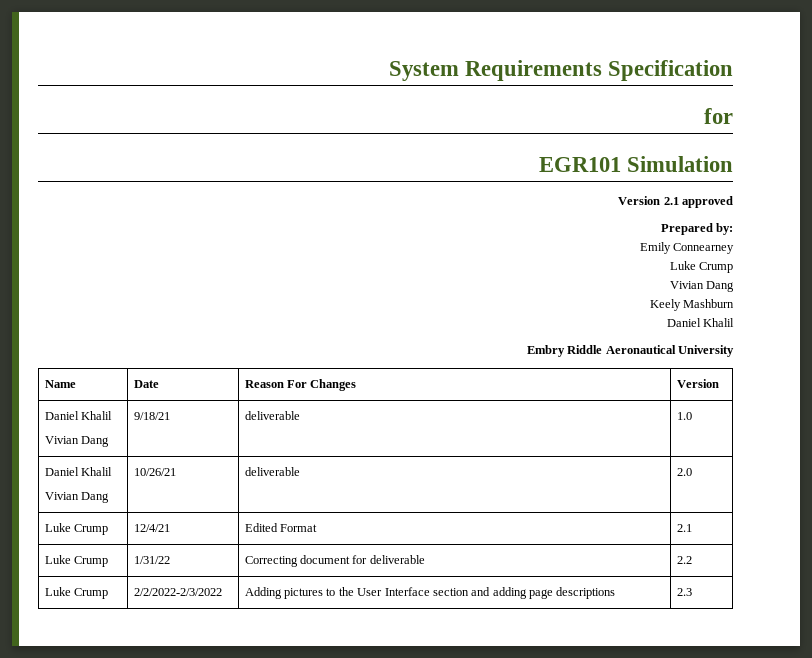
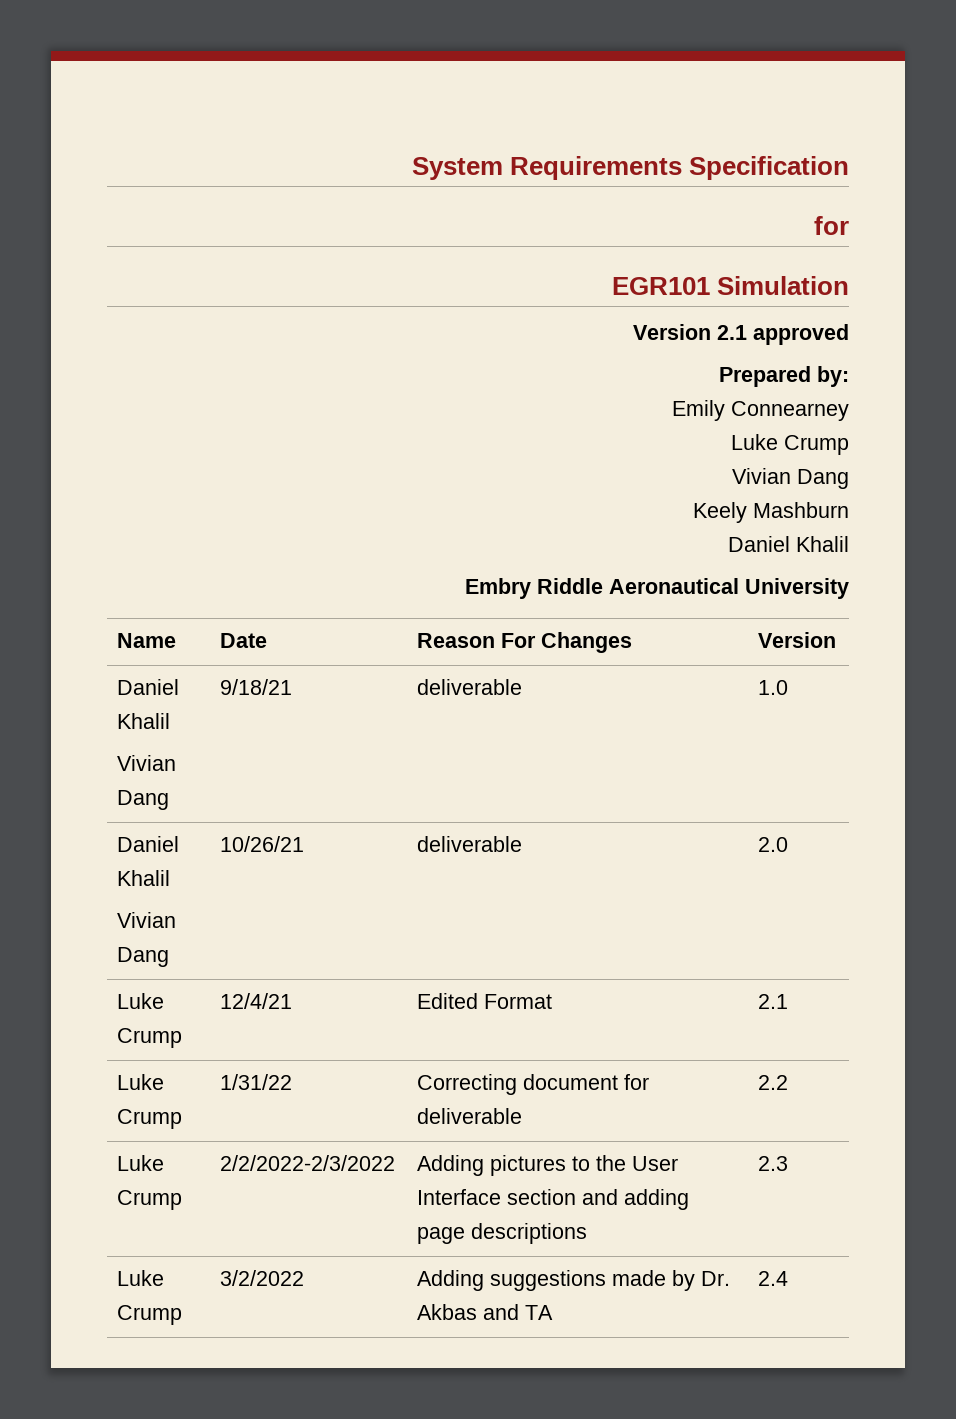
(692, 592) none -> [117,1270,165,1286] [117,1305,183,1325] [220,1270,305,1286] [417,1270,731,1291] [417,1304,554,1320] [758,1271,789,1286] // Luke Crump | 3/2/2022 | Adding suggestions made by Dr. Akbas and TA | 2.4

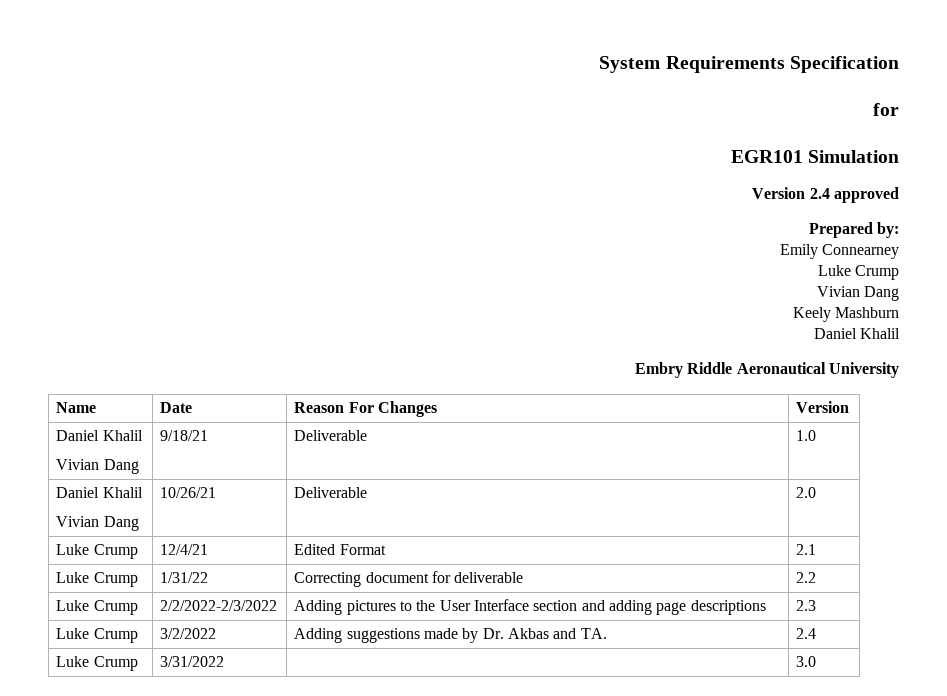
[717,325,747,340] 2.1 -> [809,188,830,199] 2.4
[417,679,523,695] deliverable -> [294,430,368,441] Deliverable
[417,836,523,852] deliverable -> [294,487,368,498] Deliverable
[525,1305,554,1320] [758,1271,789,1286] TA | 2.4 -> [580,628,607,639] [796,628,817,639] [56,656,138,671] [160,656,225,667] [796,656,817,667] TA. | 2.4 // Luke Crump | 3/31/2022 | | 3.0

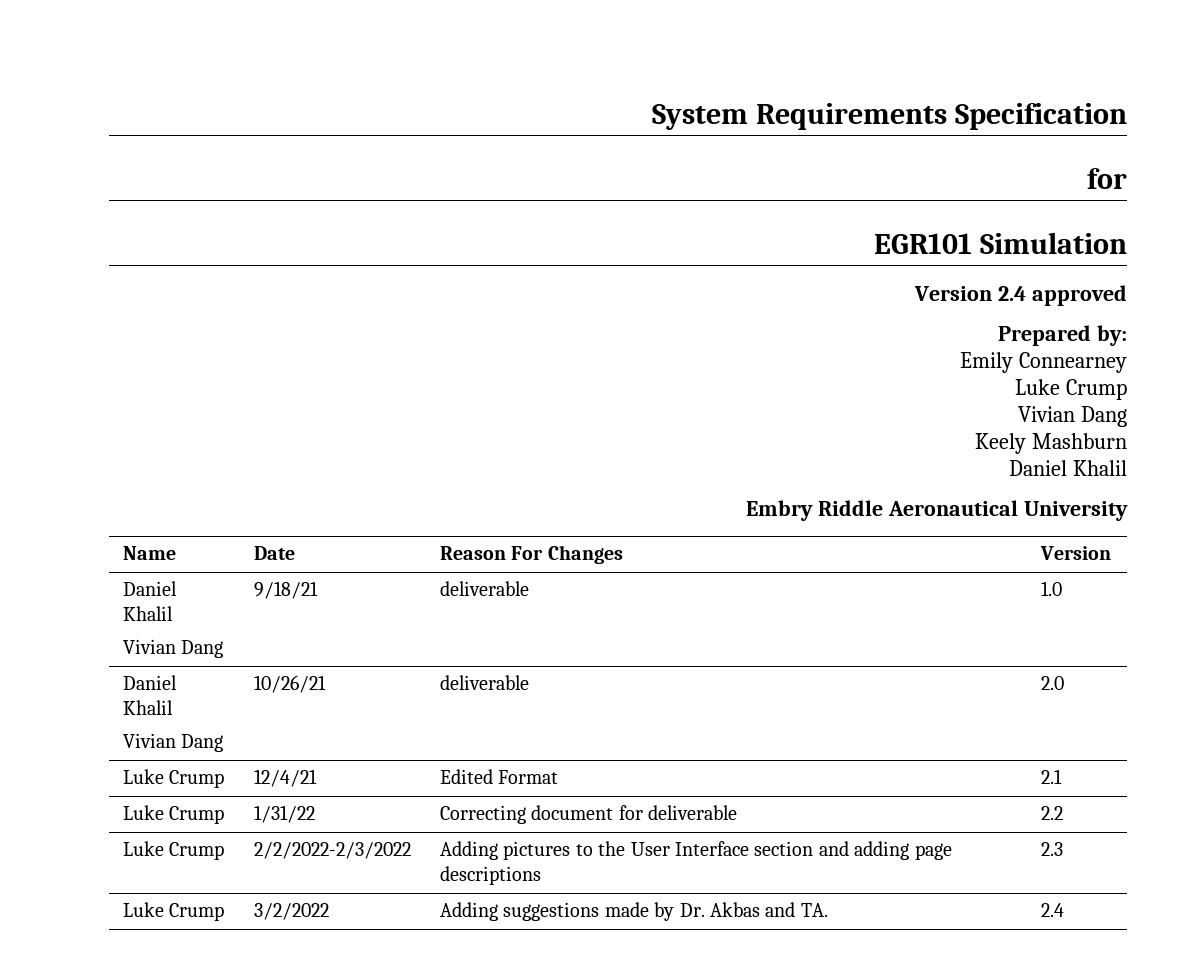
[294,430,368,441] Deliverable -> [439,581,529,596] deliverable
[294,487,368,498] Deliverable -> [439,675,529,690] deliverable
[56,656,138,671] [160,656,225,667] [796,656,817,667] // Luke Crump | 3/31/2022 | | 3.0 -> (1064, 910) none

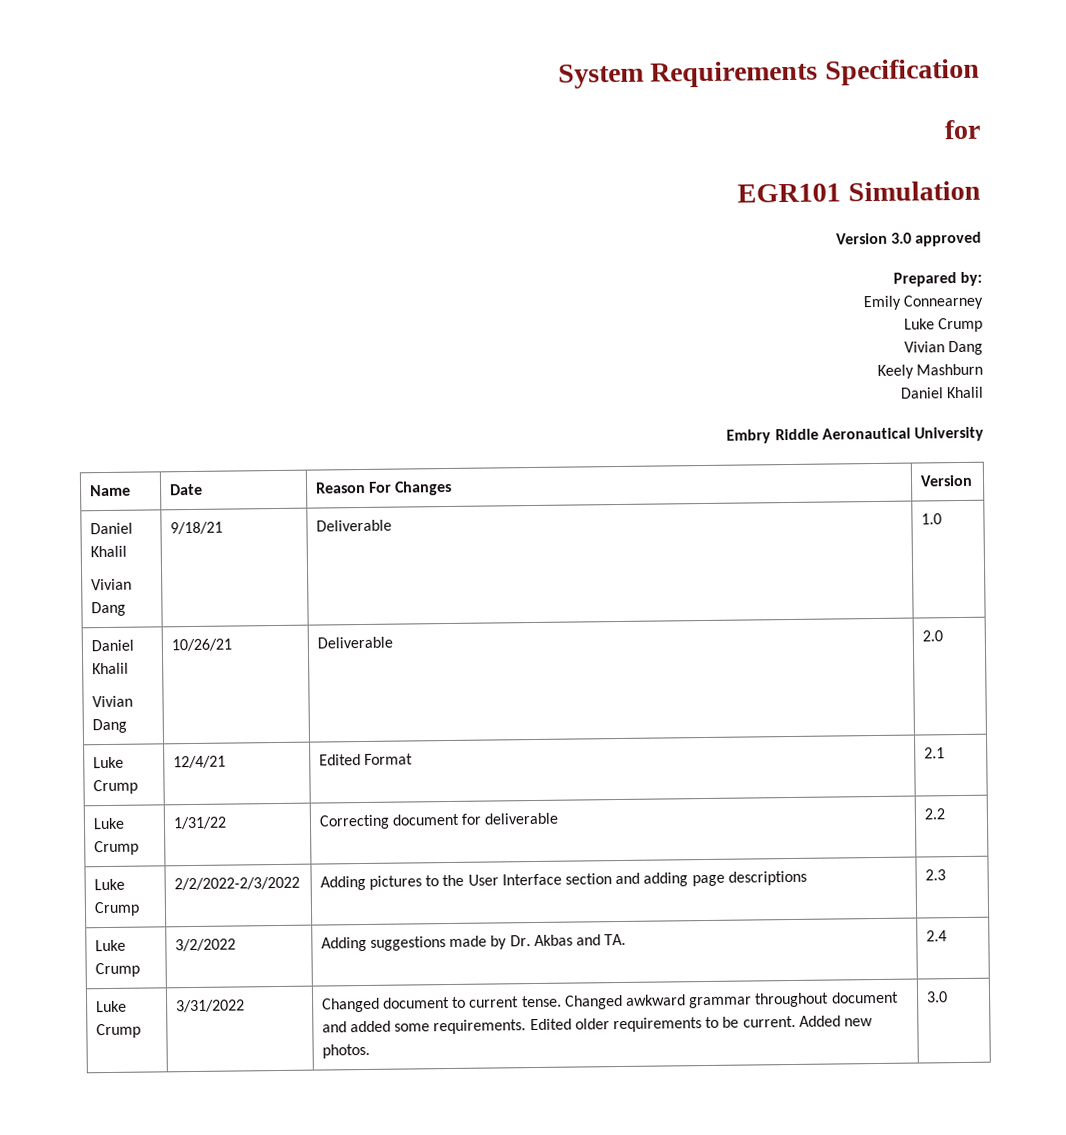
[998,286,1027,301] 2.4 -> [890,232,912,244] 3.0
[439,581,529,596] deliverable -> [315,519,392,532] Deliverable
[439,675,529,690] deliverable -> [316,636,393,649] Deliverable
(1064, 910) none -> [95,1000,127,1013] [95,1023,141,1039] [175,999,245,1013] [321,991,899,1013] [321,1015,873,1035] [321,1043,370,1059] [925,991,948,1003] // Luke Crump | 3/31/2022 | Changed document to current tense. Changed awkward grammar throughout document and added some requirements. Edited older requirements to be current. Added new photos. | 3.0

